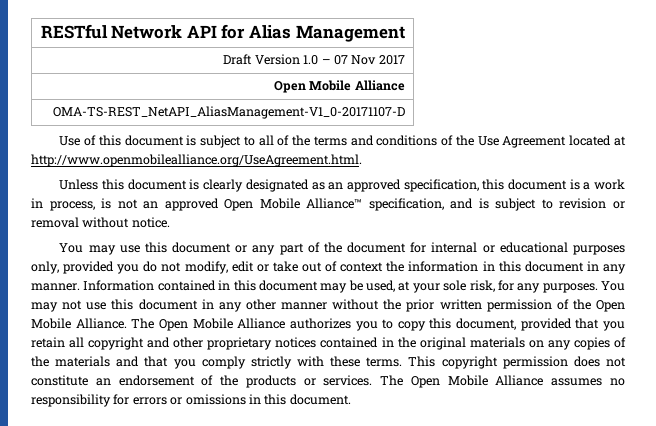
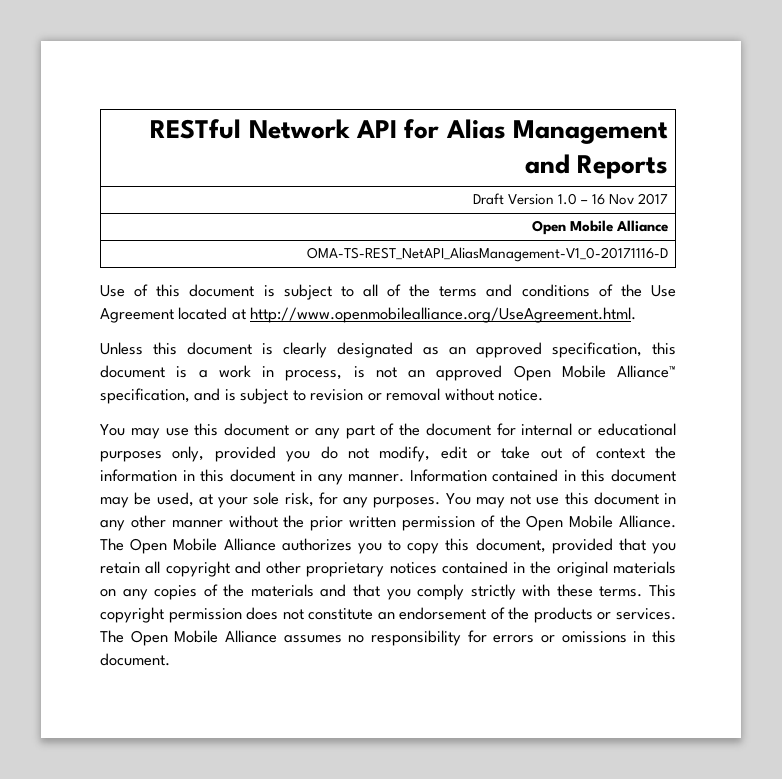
(405, 33) none -> [524,154,668,179] and Reports
[333,55,348,65] 07 -> [591,194,605,205] 16
[52,106,405,119] OMA-TS-REST_NetAPI_AliasManagement-V1_0-20171107-D -> [306,247,668,262] OMA-TS-REST_NetAPI_AliasManagement-V1_0-20171116-D

